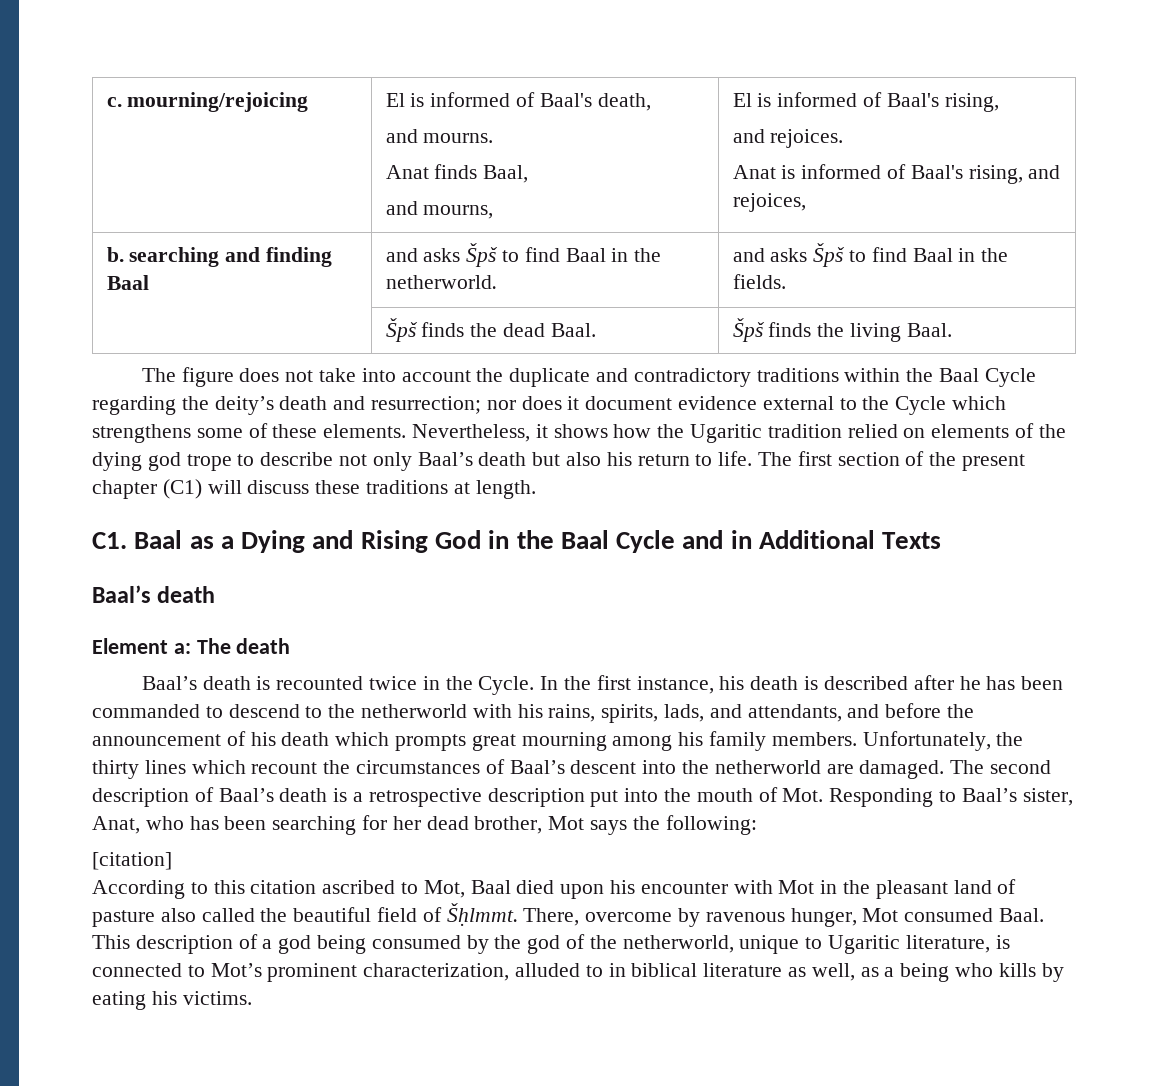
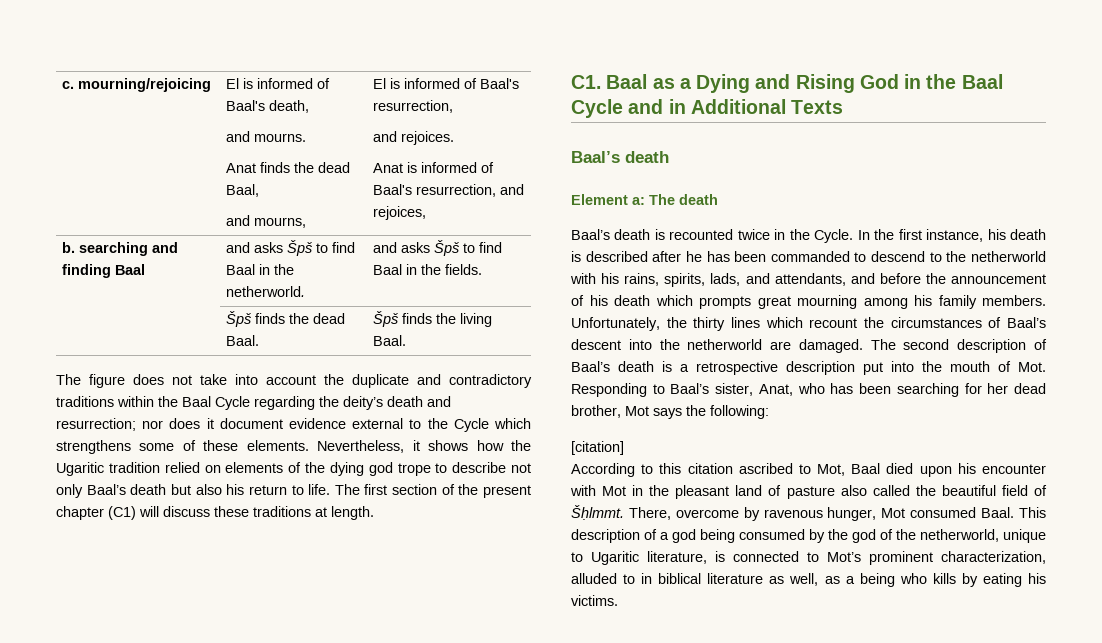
(478, 171) none -> [294,162,351,173] the dead
[944,93,999,112] rising, -> [373,100,454,113] resurrection,
[968,165,1023,184] rising, -> [416,184,497,197] resurrection,

